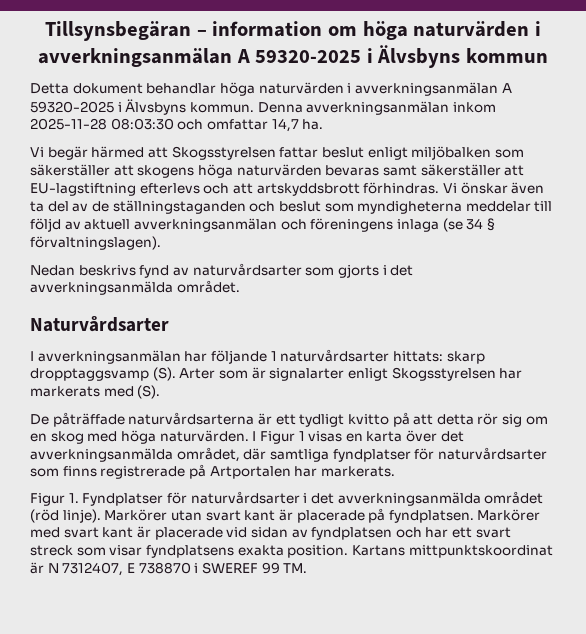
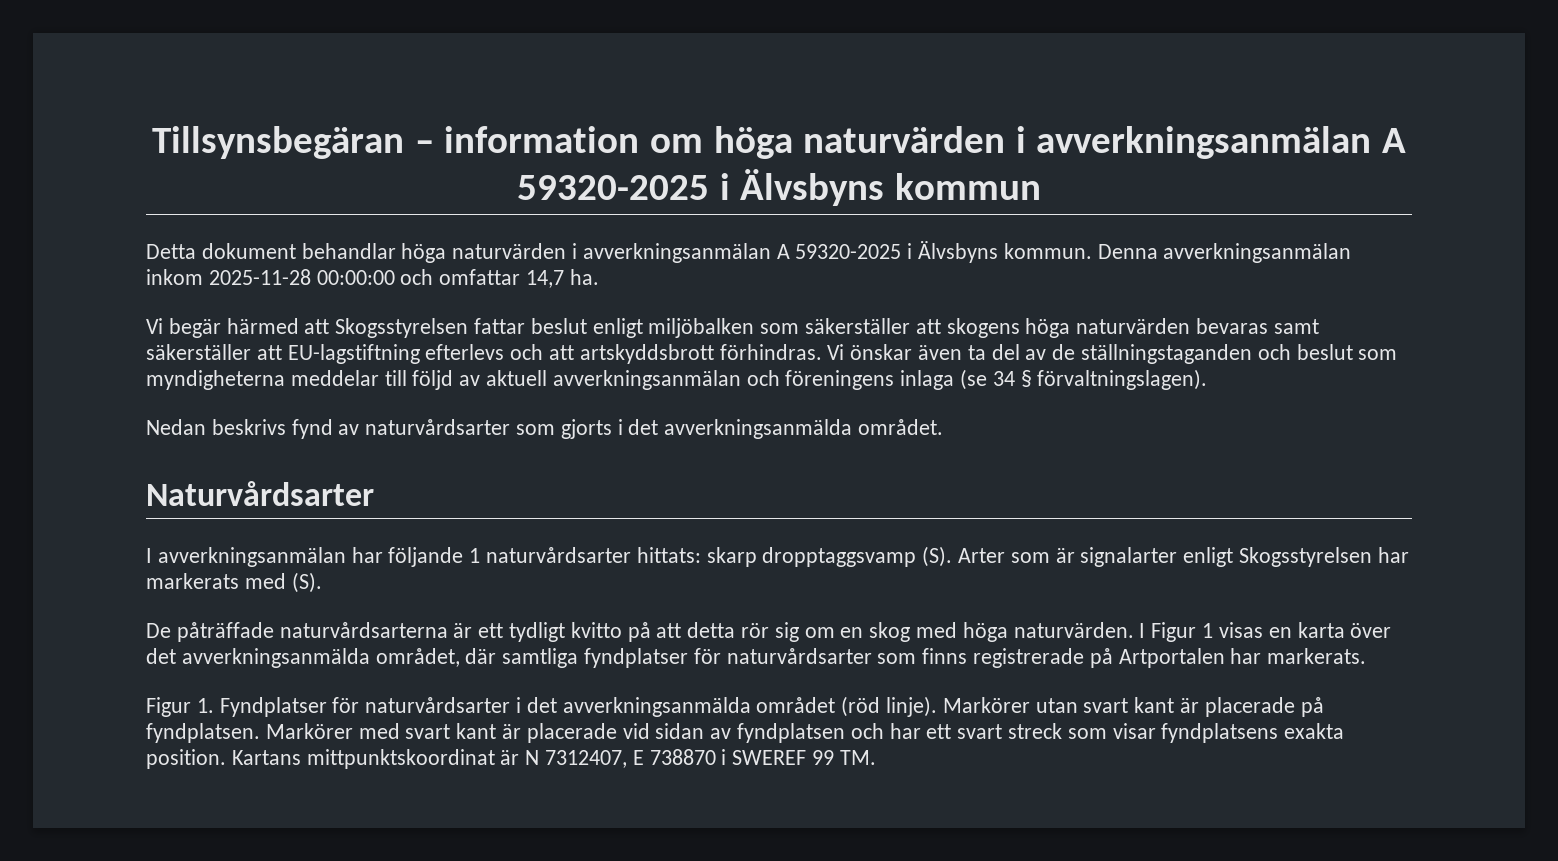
[110,118,174,130] 08:03:30 -> [316,270,395,285] 00:00:00

